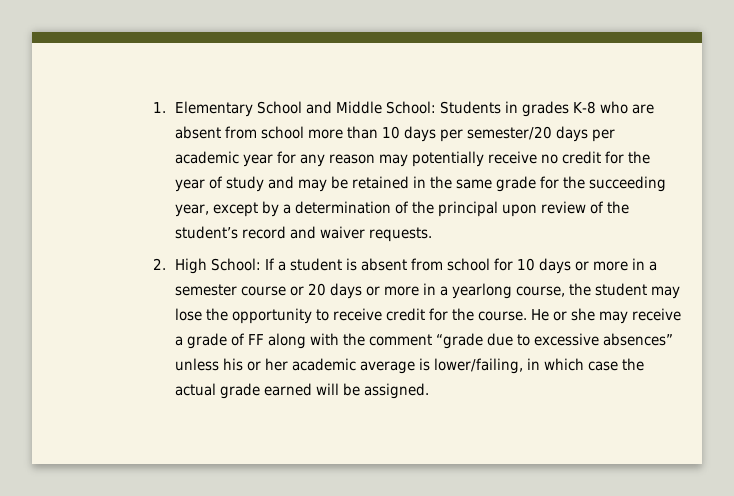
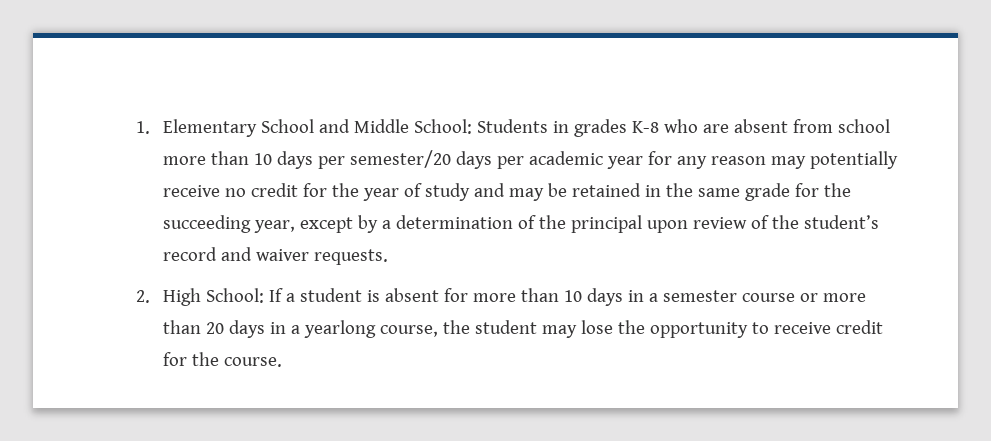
[410,258,628,274] from school for 10 days or more -> [443,288,623,306] for more than 10 days
[307,283,419,299] 20 days or more -> [822,293,866,302] [162,320,265,338] more than 20 days
[530,308,681,324] [174,333,673,349] [174,358,644,374] [174,383,429,399] He or she may receive a grade of FF along with the comment “grade due to excessive absences” unless his or her academic average is lower/failing, in which case the actual grade earned will be assigned. -> (282, 362) none

